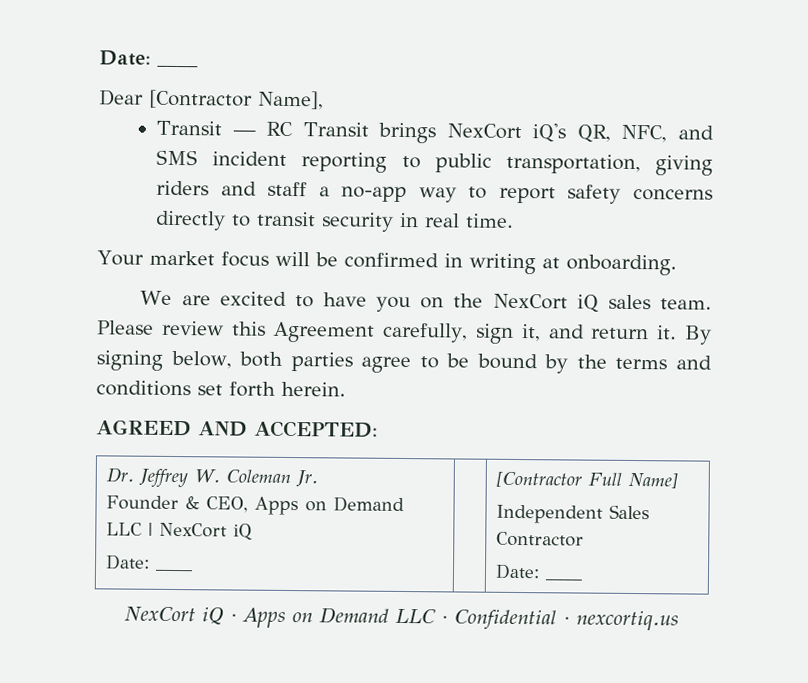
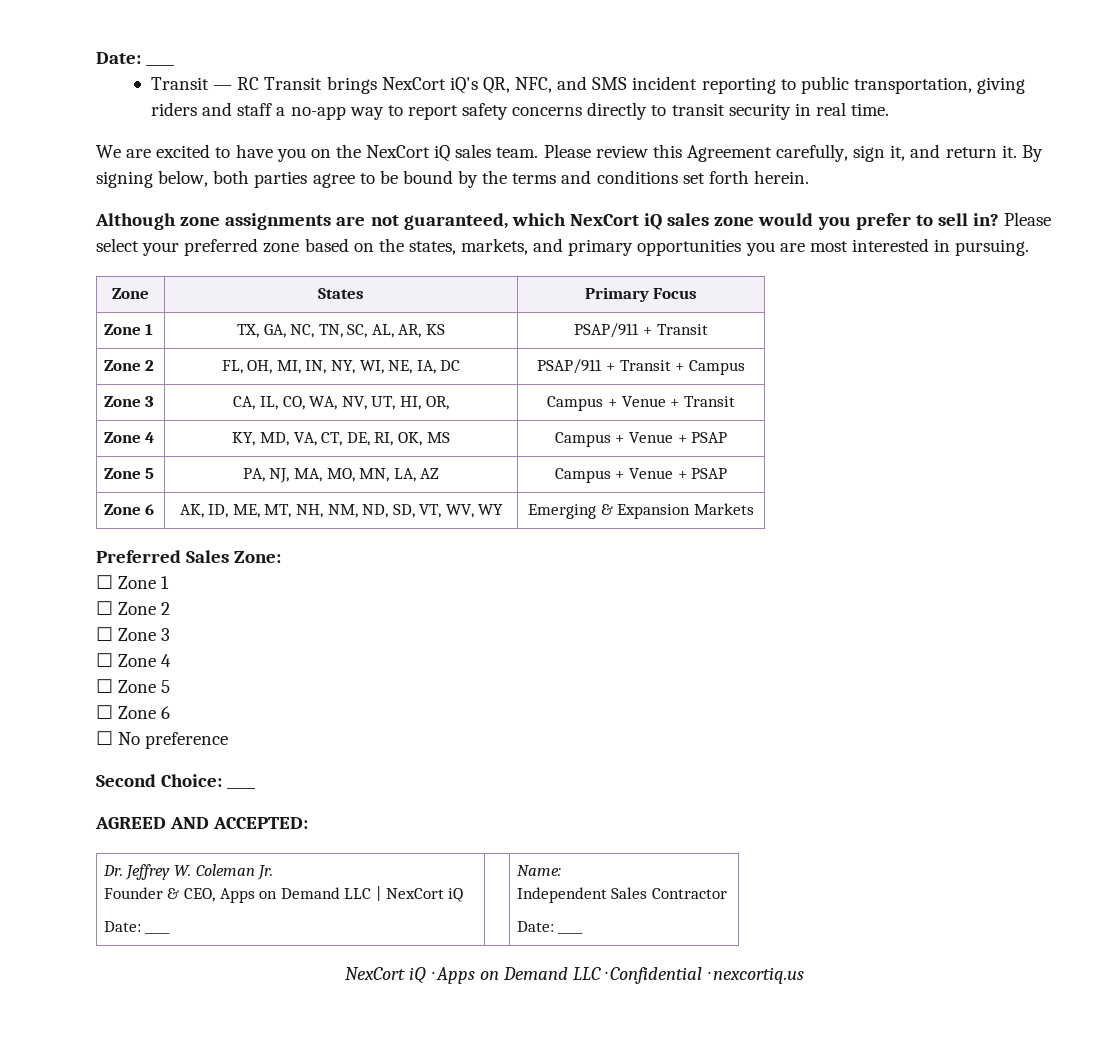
[99,50,198,68] [99,89,324,110] Date: ____ // Dear [Contractor Name], -> [96,52,141,64] [146,64,176,66] Date: ____
[97,250,677,276] // Your market focus will be confirmed in writing at onboarding. -> (890, 109) none
(346, 389) none -> [95,212,1052,230] [96,238,1030,256] [112,288,149,299] [318,288,364,299] [584,287,698,302] [103,324,154,335] [236,324,446,338] [574,323,708,338] [103,360,155,371] [221,360,461,374] [537,359,745,375] [103,396,155,407] [233,396,449,410] [547,396,735,411] [103,432,155,443] [232,432,450,446] [554,432,728,447] [103,468,155,479] [242,468,440,483] [554,468,728,483] [103,504,155,515] [179,504,504,518] [528,503,754,519] [96,550,282,563] [96,575,170,589] [96,601,171,615] [96,627,171,641] [96,653,172,667] [96,679,171,693] [96,705,171,719] [96,731,229,749] [96,774,223,787] [227,787,257,789] // Although zone assignments are not guaranteed, which NexCort iQ sales zone would you prefer to sell in? Please select your preferred zone based on the states, markets, and primary opportunities you are most interested in pursuing. // Zone | States | Primary Focus // Zone 1 | TX, GA, NC, TN, SC, AL, AR, KS | PSAP/911 + Transit // Zone 2 | FL, OH, MI, IN, NY, WI, NE, IA, DC | PSAP/911 + Transit + Campus // Zone 3 | CA, IL, CO, WA, NV, UT, HI, OR, | Campus + Venue + Transit // Zone 4 | KY, MD, VA, CT, DE, RI, OK, MS | Campus + Venue + PSAP // Zone 5 | PA, NJ, MA, MO, MN, LA, AZ | Campus + Venue + PSAP // Zone 6 | AK, ID, ME, MT, NH, NM, ND, SD, VT, WV, WY | Emerging & Expansion Markets // Preferred Sales Zone: // ☐ Zone 1 // ☐ Zone 2 // ☐ Zone 3 // ☐ Zone 4 // ☐ Zone 5 // ☐ Zone 6 // ☐ No preference // Second Choice: ____
[495,470,678,489] [Contractor Full Name] -> [516,865,561,876] Name:

